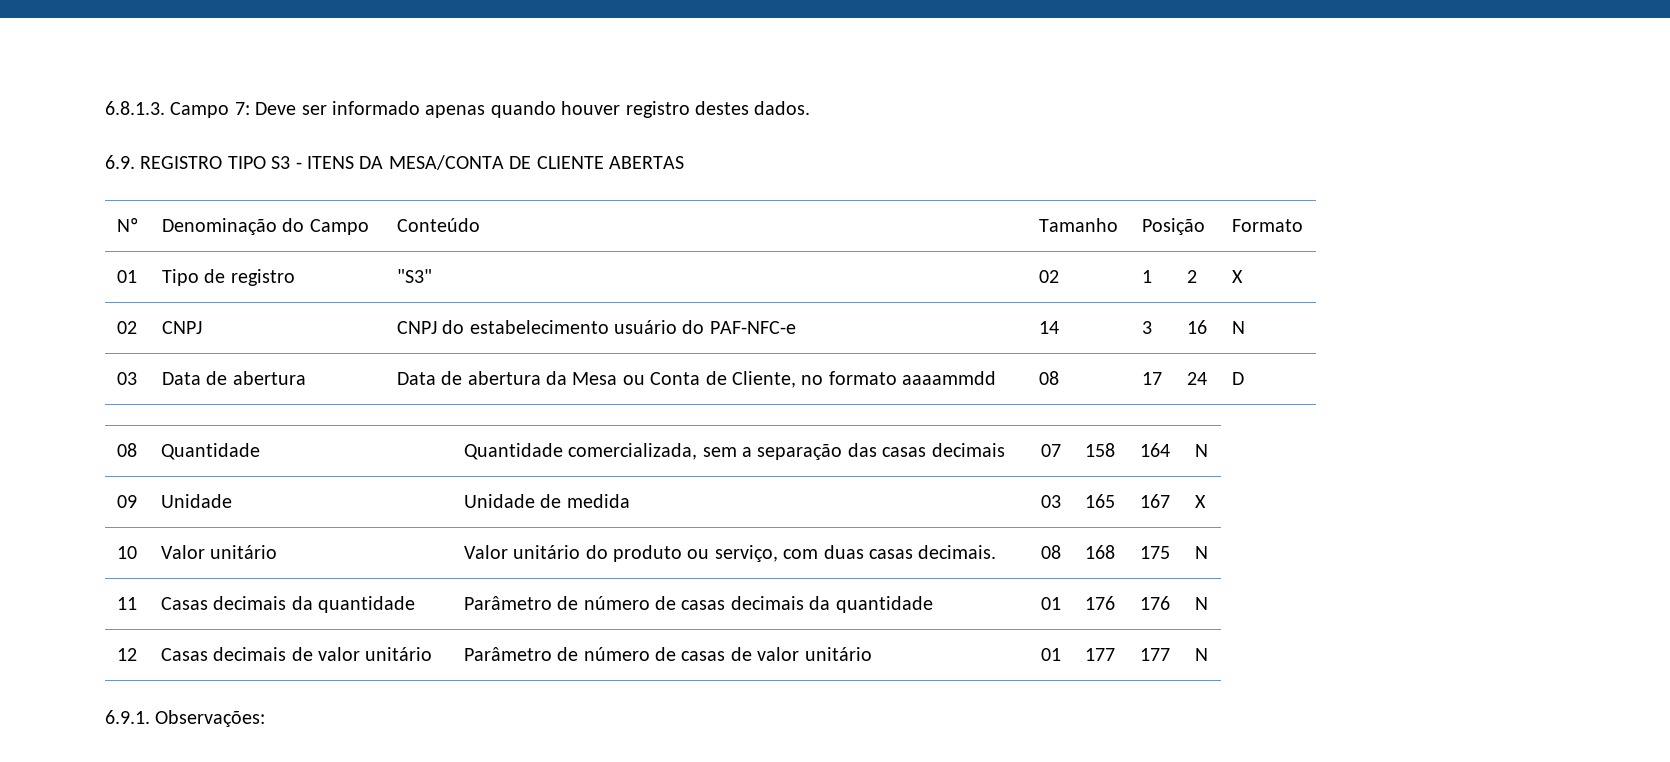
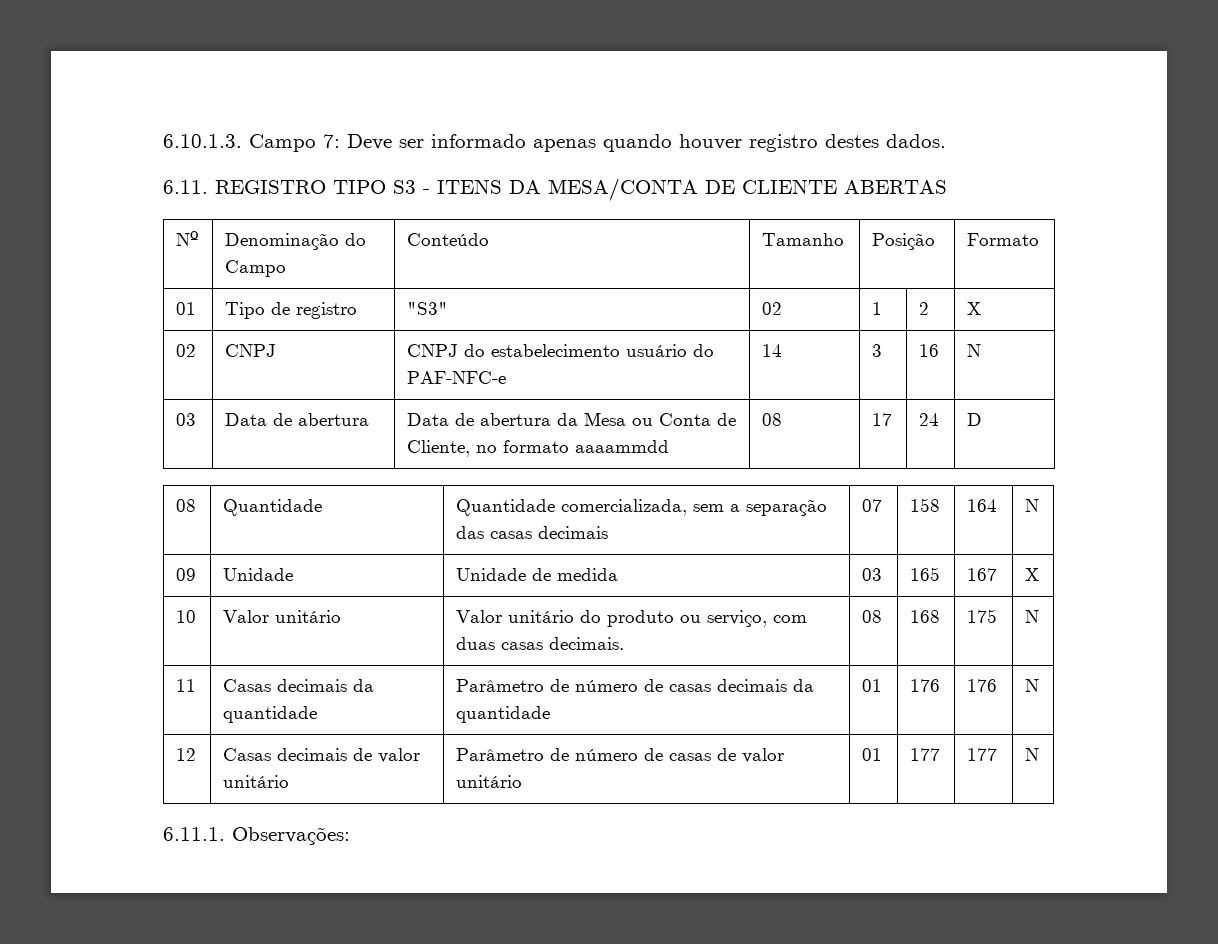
[105,101,165,115] 6.8.1.3. -> [163,134,242,148] 6.10.1.3.
[105,155,135,169] 6.9. -> [163,180,208,194] 6.11.
[105,710,150,724] 6.9.1. -> [163,827,225,841] 6.11.1.

